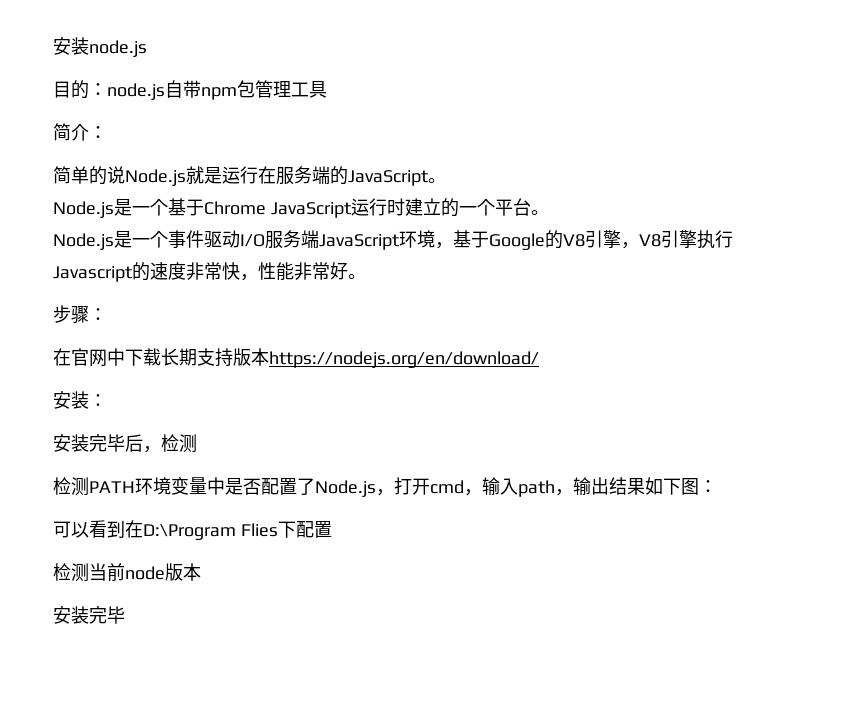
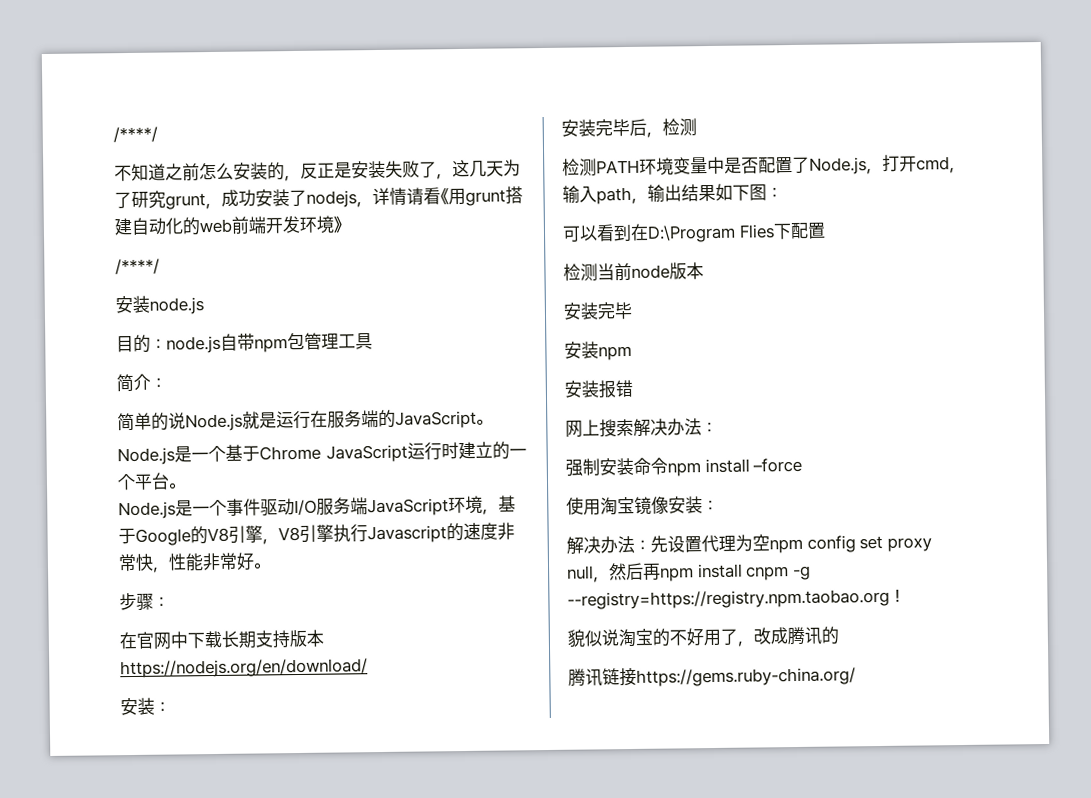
(53, 46) none -> [113,126,158,143] [114,159,521,182] [114,186,523,210] [114,215,342,236] [115,258,160,275] /****/ // 不知道之前怎么安装的，反正是安装失败了，这几天为了研究grunt，成功安装了nodejs，详情请看《用grunt搭建自动化的web前端开发环境》 // /****/ //
(125, 615) none -> [564,341,632,361] [564,379,633,399] [565,418,718,438] [565,457,803,477] [566,496,719,516] [566,534,932,555] [567,562,811,583] [567,588,906,610] [567,626,839,648] [568,667,856,687] // 安装npm // 安装报错 // 网上搜索解决办法： // 强制安装命令npm install –force // 使用淘宝镜像安装： // 解决办法：先设置代理为空npm config set proxy null，然后再npm install cnpm -g --registry=https://registry.npm.taobao.org！ // 貌似说淘宝的不好用了，改成腾讯的 // 腾讯链接https://gems.ruby-china.org/

